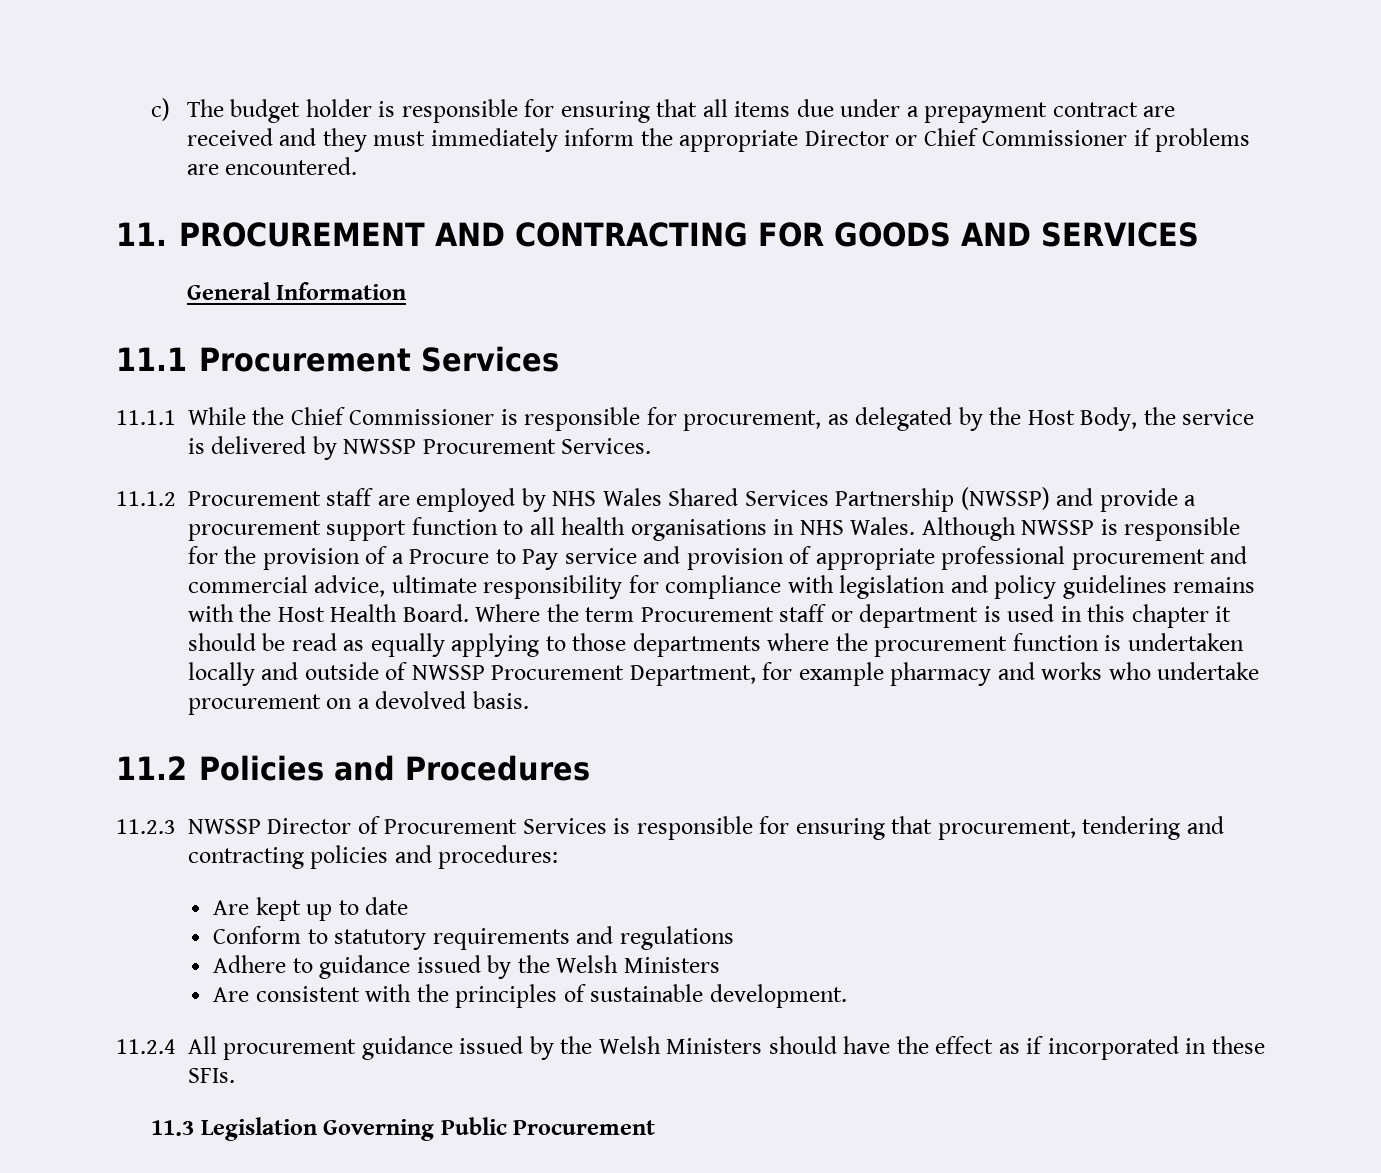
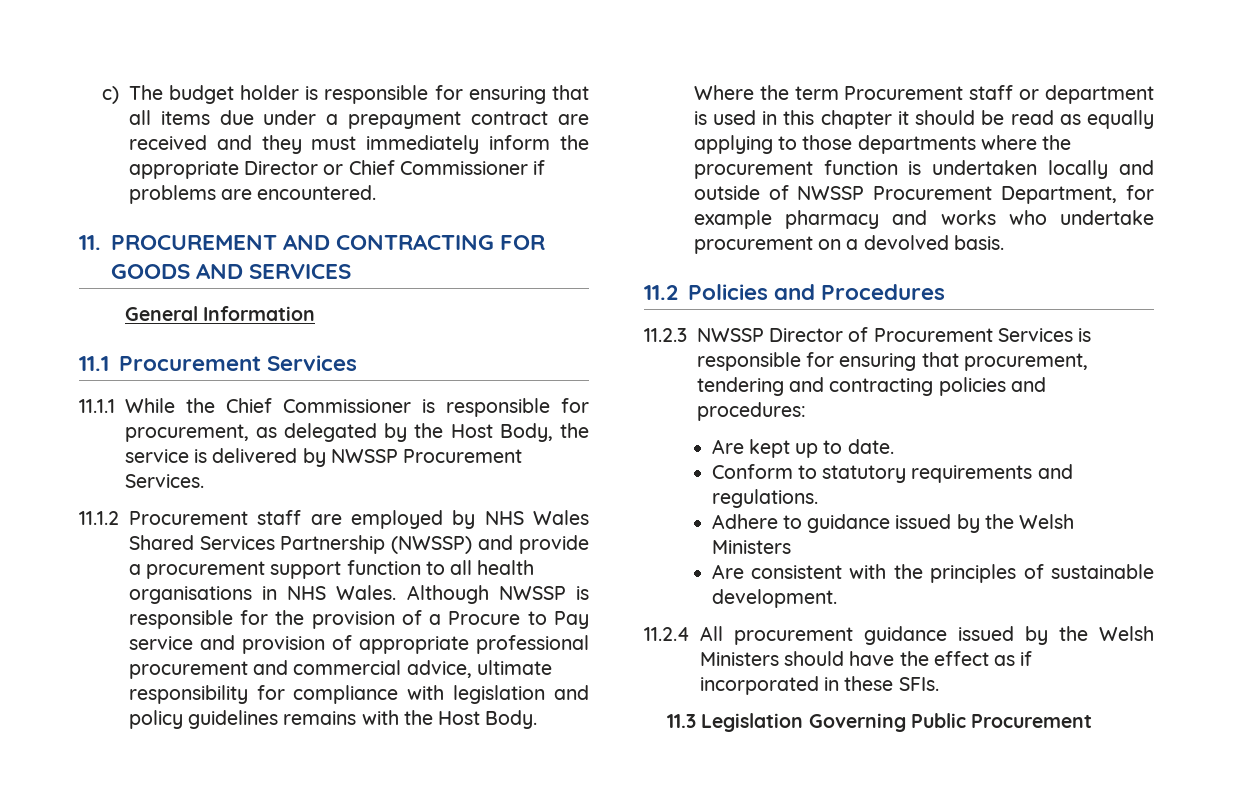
[330,604,469,622] Health Board. -> [485,710,538,729] Body.
[365,897,409,915] date -> [847,439,894,454] date.
[619,926,734,950] regulations -> [711,489,818,508] regulations.

